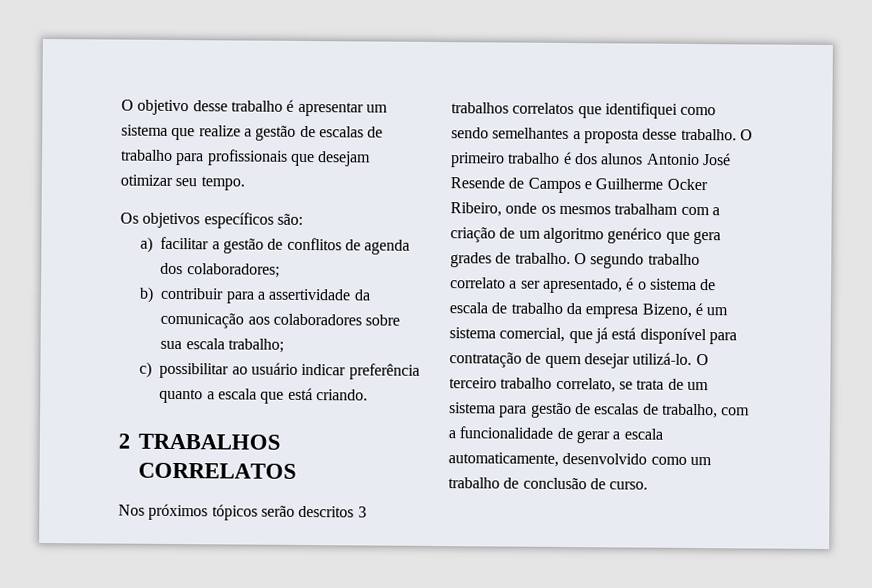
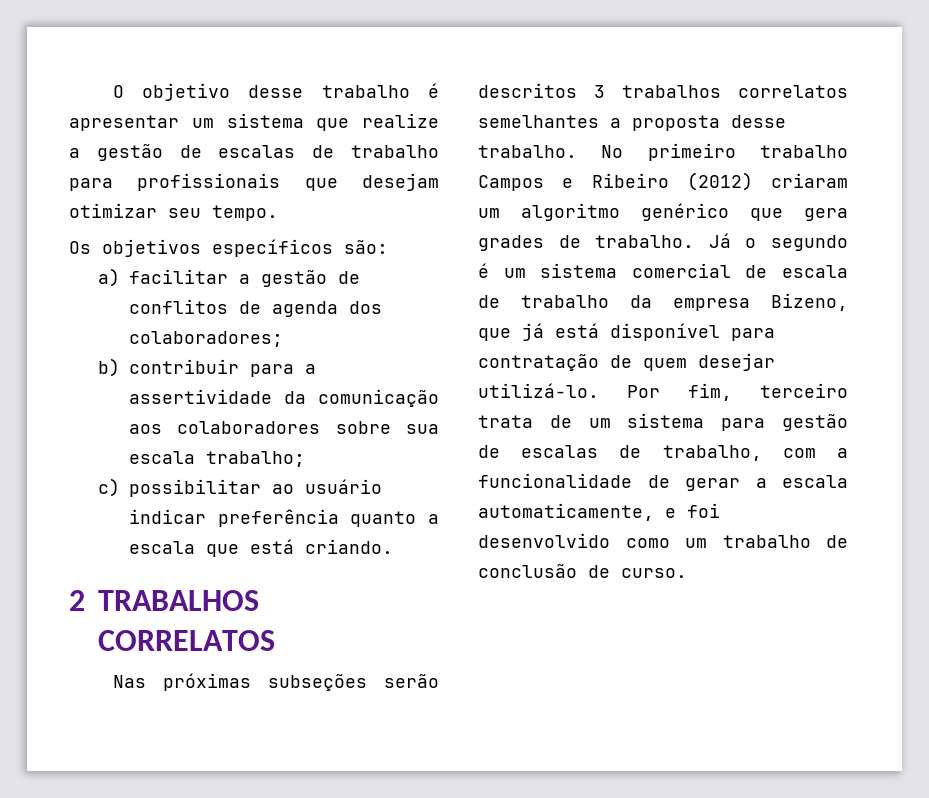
[118,503,258,521] Nos próximos tópicos -> [112,673,367,691] Nas próximas subseções
[577,102,717,119] [451,127,489,139] que identifiquei como sendo -> (848, 91) none
[739,129,753,141] O -> [601,145,624,158] No
[563,151,731,166] [450,177,708,194] [450,202,720,217] [450,227,516,243] é dos alunos Antonio José Resende de Campos e Guilherme Ocker Ribeiro, onde os mesmos trabalham com a criação de -> [478,172,848,191] Campos e Ribeiro (2012) criaram
[573,253,700,269] [450,277,697,294] O segundo trabalho correlato a ser apresentado, é o sistema -> [708,233,848,251] [478,263,731,278] Já o segundo é um sistema comercial
[694,302,729,316] [449,327,566,342] é um sistema comercial, -> (848, 302) none
[695,353,709,366] [449,377,633,393] O terceiro trabalho correlato, se -> [627,383,848,401] Por fim, terceiro
(559, 459) none -> [665,503,720,518] e foi

